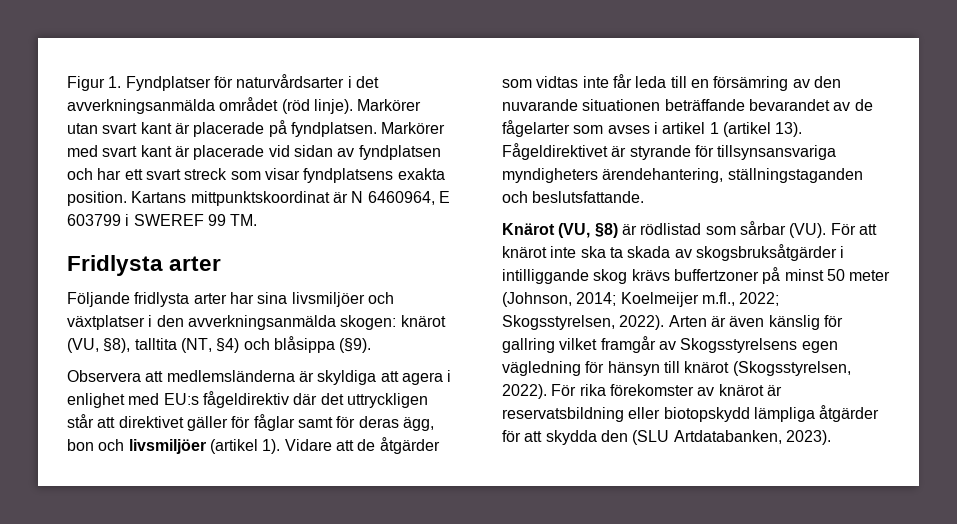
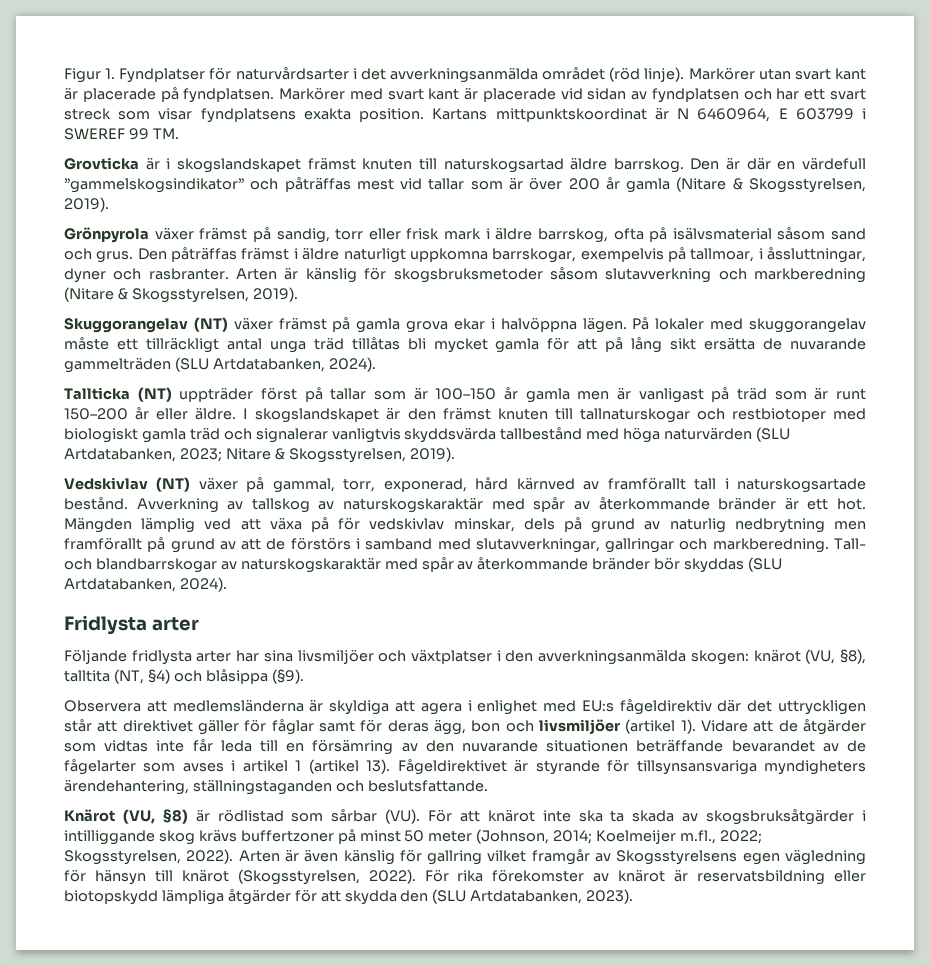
(258, 220) none -> [64,157,866,173] [64,177,867,193] [64,197,109,212] [64,227,866,243] [64,247,866,263] [64,267,866,283] [64,287,298,303] [64,317,866,333] [64,337,867,353] [64,357,376,373] [64,387,866,403] [64,407,866,423] [64,427,791,443] [64,447,455,463] [64,477,866,493] [64,497,867,513] [64,517,867,533] [64,537,867,553] [64,557,783,573] [64,577,227,592] // Grovticka är i skogslandskapet främst knuten till naturskogsartad äldre barrskog. Den är där en värdefull ”gammelskogsindikator” och påträffas mest vid tallar som är över 200 år gamla (Nitare & Skogsstyrelsen, 2019). // Grönpyrola växer främst på sandig, torr eller frisk mark i äldre barrskog, ofta på isälvsmaterial såsom sand och grus. Den påträffas främst i äldre naturligt uppkomna barrskogar, exempelvis på tallmoar, i åssluttningar, dyner och rasbranter. Arten är känslig för skogsbruksmetoder såsom slutavverkning och markberedning (Nitare & Skogsstyrelsen, 2019). // Skuggorangelav (NT) växer främst på gamla grova ekar i halvöppna lägen. På lokaler med skuggorangelav måste ett tillräckligt antal unga träd tillåtas bli mycket gamla för att på lång sikt ersätta de nuvarande gammelträden (SLU Artdatabanken, 2024). // Tallticka (NT) uppträder först på tallar som är 100–150 år gamla men är vanligast på träd som är runt 150–200 år eller äldre. I skogslandskapet är den främst knuten till tallnaturskogar och restbiotoper med biologiskt gamla träd och signalerar vanligtvis skyddsvärda tallbestånd med höga naturvärden (SLU Artdatabanken, 2023; Nitare & Skogsstyrelsen, 2019). // Vedskivlav (NT) växer på gammal, torr, exponerad, hård kärnved av framförallt tall i naturskogsartade bestånd. Avverkning av tallskog av naturskogskaraktär med spår av återkommande bränder är ett hot. Mängden lämplig ved att växa på för vedskivlav minskar, dels på grund av naturlig nedbrytning men framförallt på grund av att de förstörs i samband med slutavverkningar, gallringar och markberedning. Tall- och blandbarrskogar av naturskogskaraktär med spår av återkommande bränder bör skyddas (SLU Artdatabanken, 2024).

